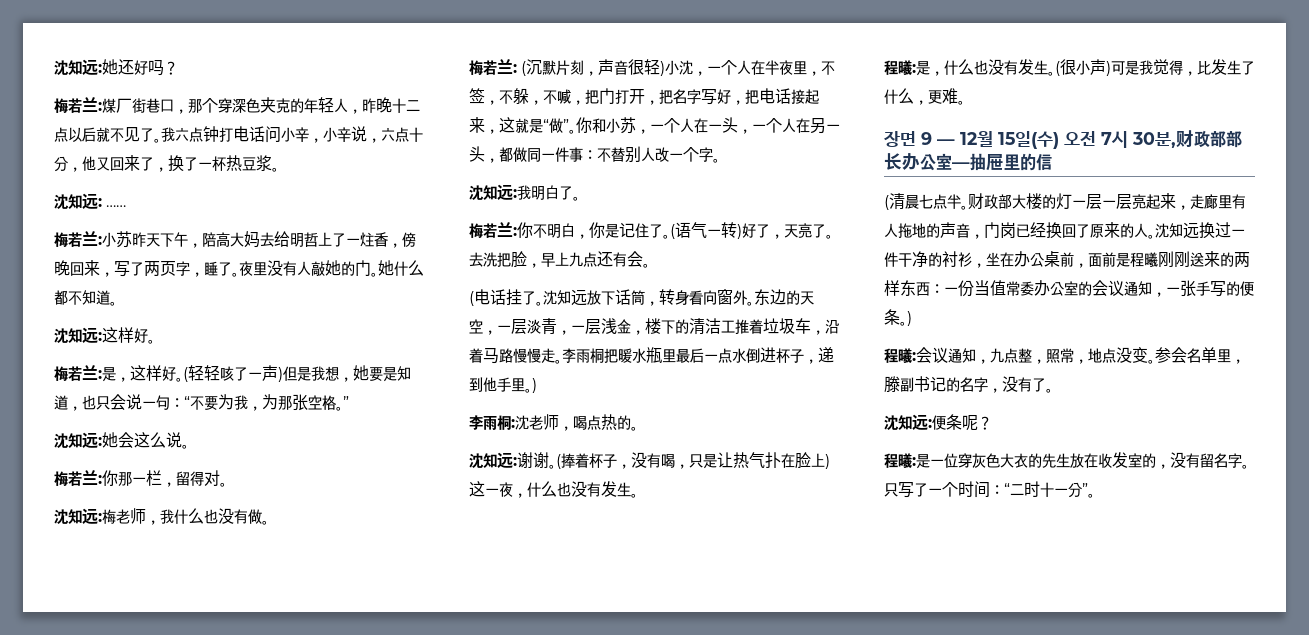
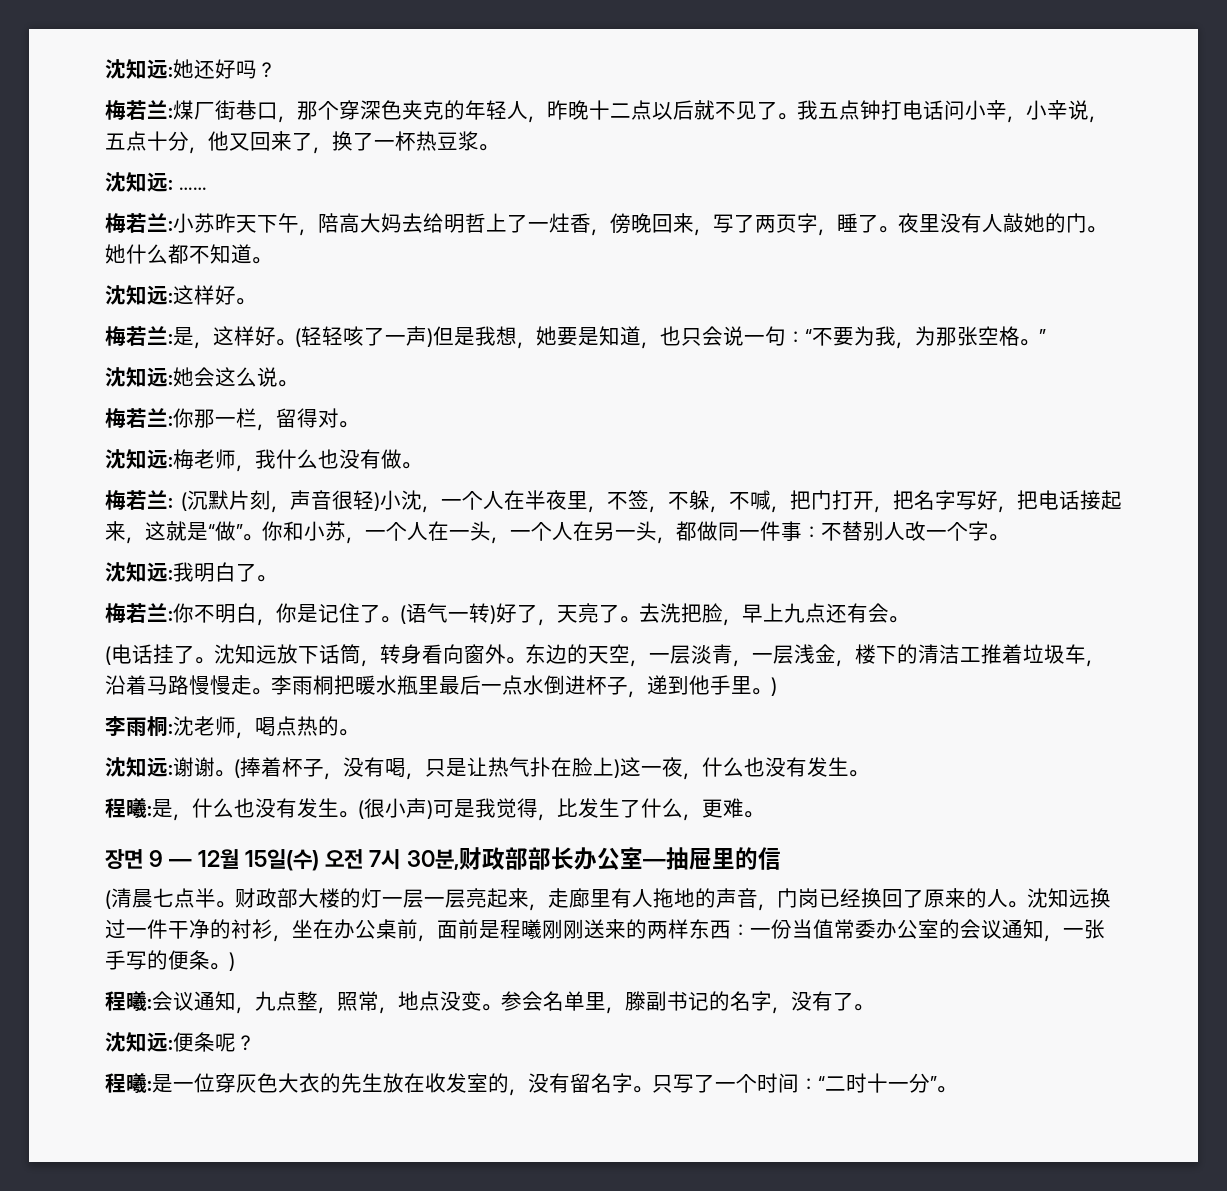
[175,127,189,141] 六 -> [818,102,839,119] 五
[381,127,395,141] 六 -> [105,133,126,150] 五

